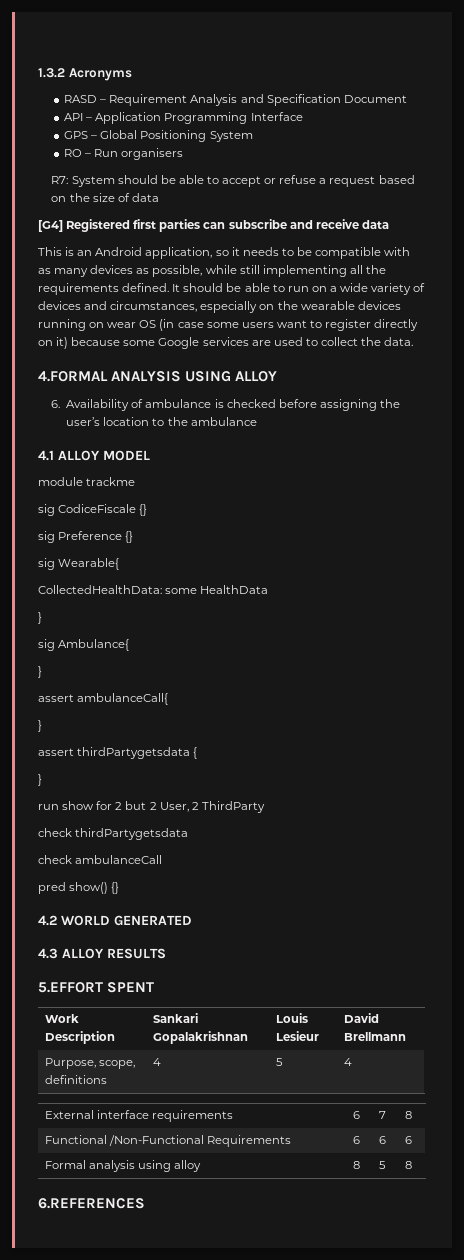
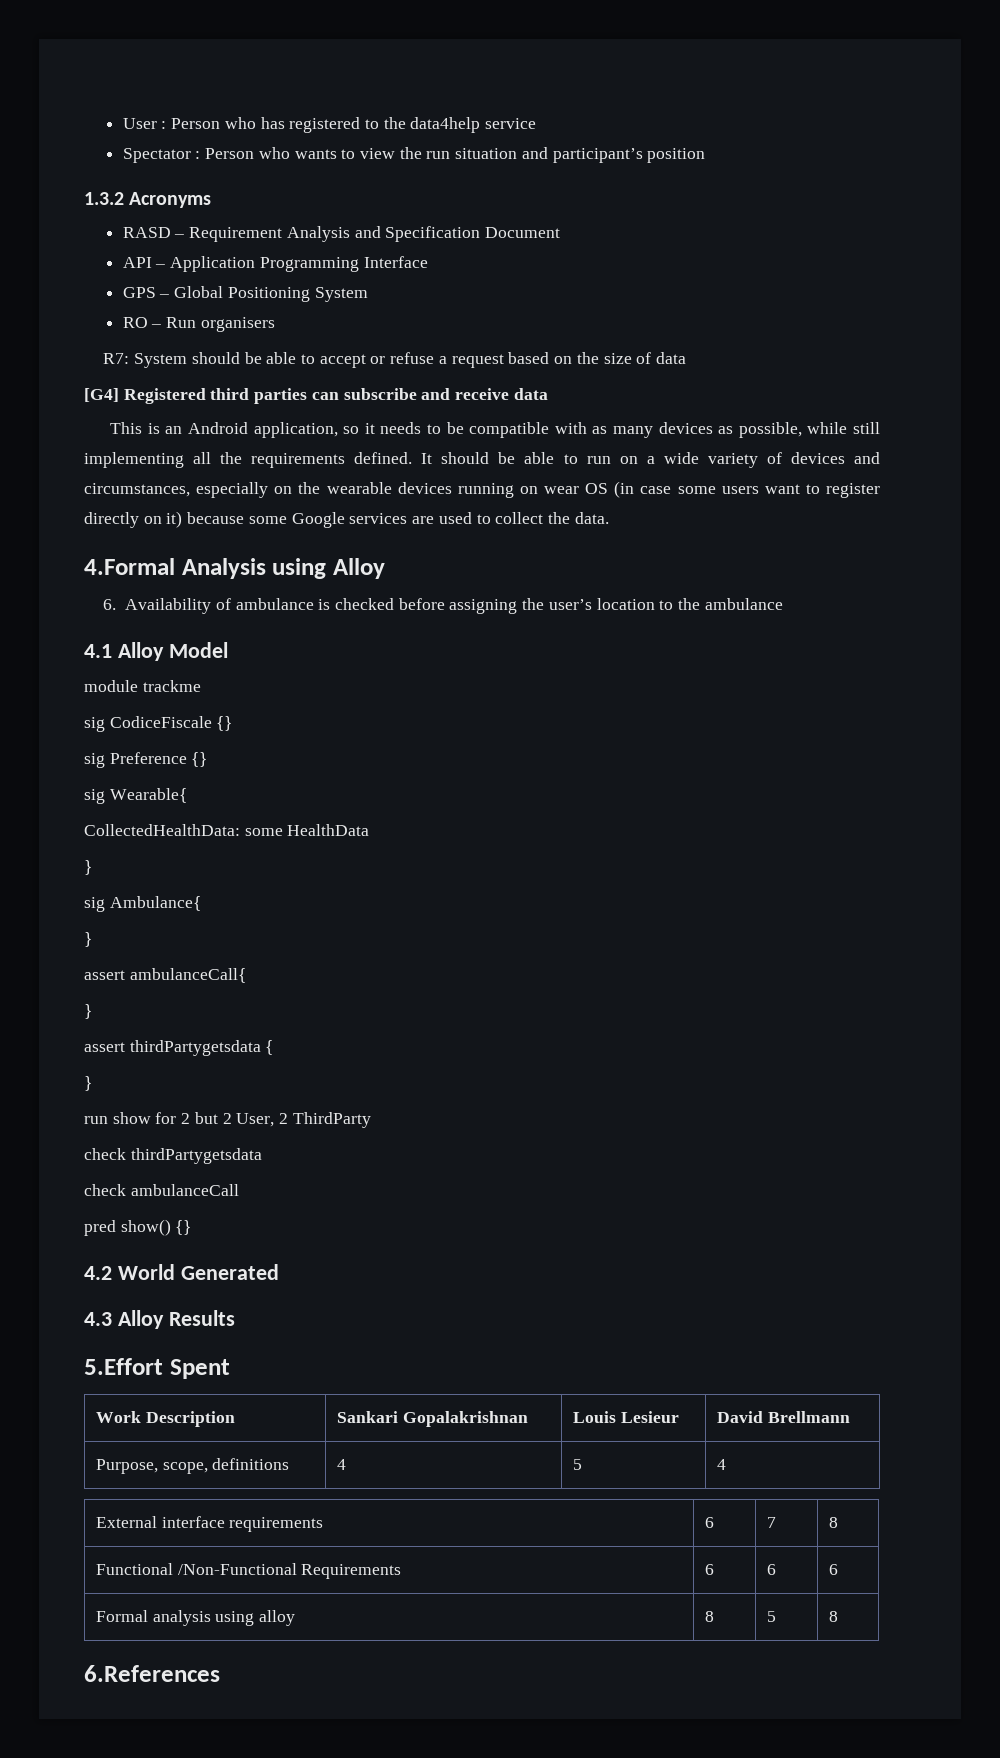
(38, 73) none -> [122,117,537,133] [122,147,706,163] User : Person who has registered to the data4help service // Spectator : Person who wants to view the run situation and participant’s position //
[133,219,157,229] first -> [210,388,250,400] third
[38,371,278,382] 4.FORMAL ANALYSIS USING ALLOY -> [84,558,385,579] 4.Formal Analysis using Alloy
[58,450,150,461] ALLOY MODEL -> [117,642,228,661] Alloy Model
[61,915,192,926] WORLD GENERATED -> [117,1264,279,1280] World Generated
[62,948,166,959] [38,982,155,993] ALLOY RESULTS // 5.EFFORT SPENT -> [117,1310,235,1329] [84,1358,230,1379] Alloy Results // 5.Effort Spent
[38,1198,145,1209] 6.REFERENCES -> [84,1665,220,1682] 6.References

